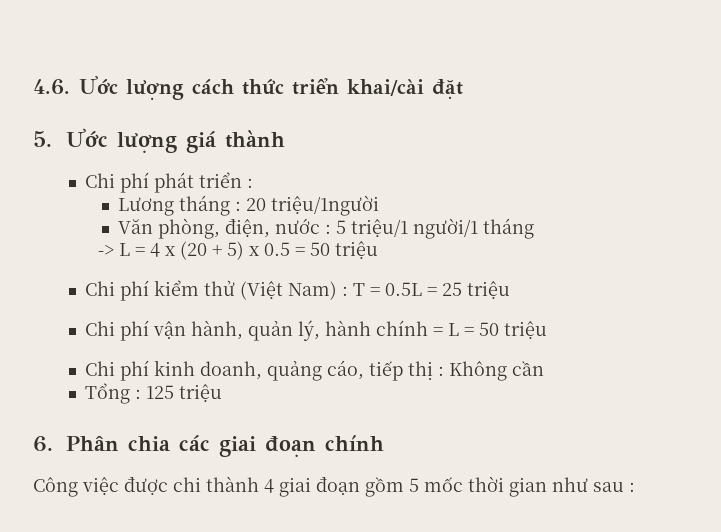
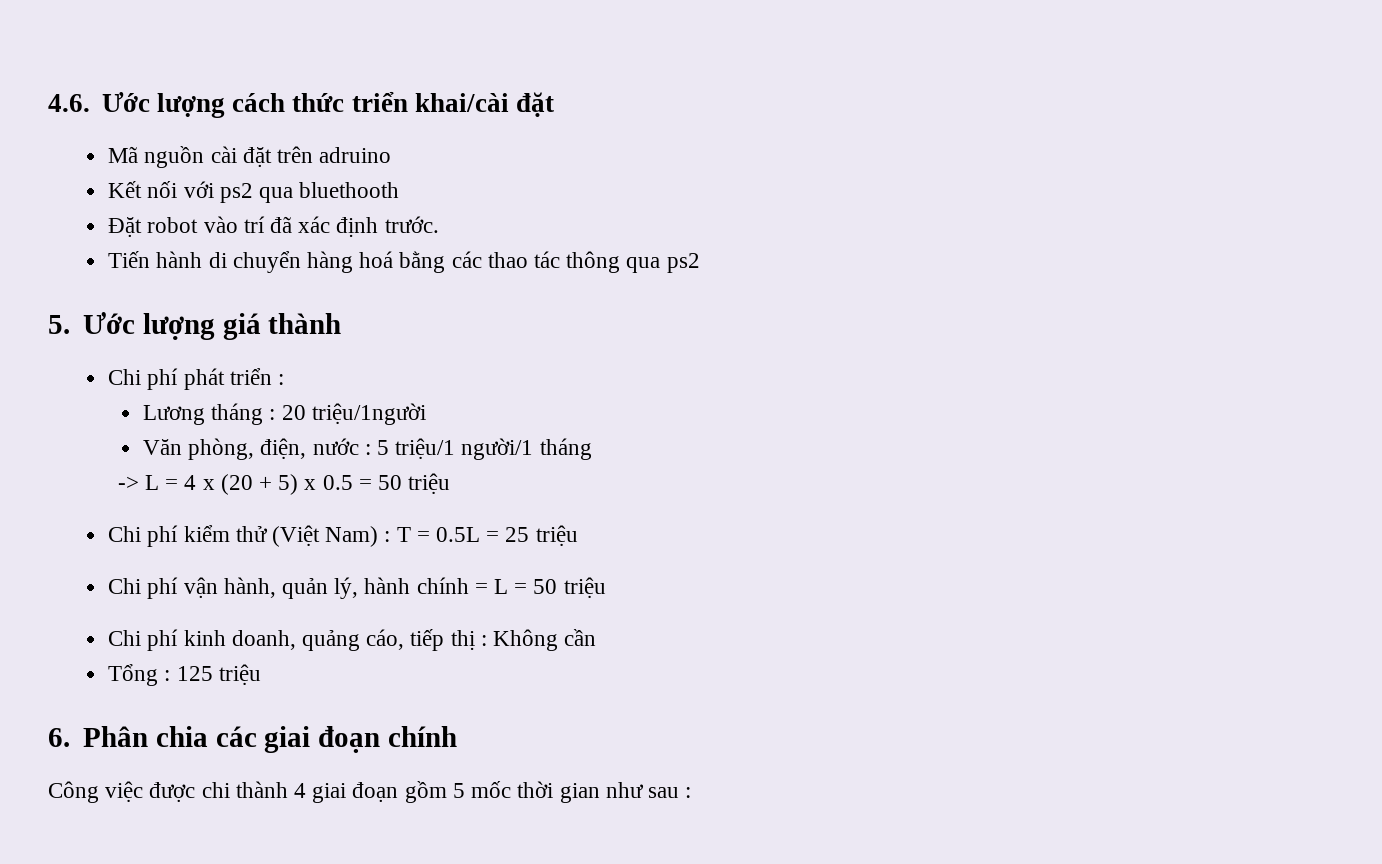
(463, 89) none -> [108,146,392,168] [108,181,400,203] [108,216,439,237] [108,251,700,273] // Mã nguồn cài đặt trên adruino // Kết nối với ps2 qua bluethooth // Đặt robot vào trí đã xác định trước. // Tiến hành di chuyển hàng hoá bằng các thao tác thông qua ps2

